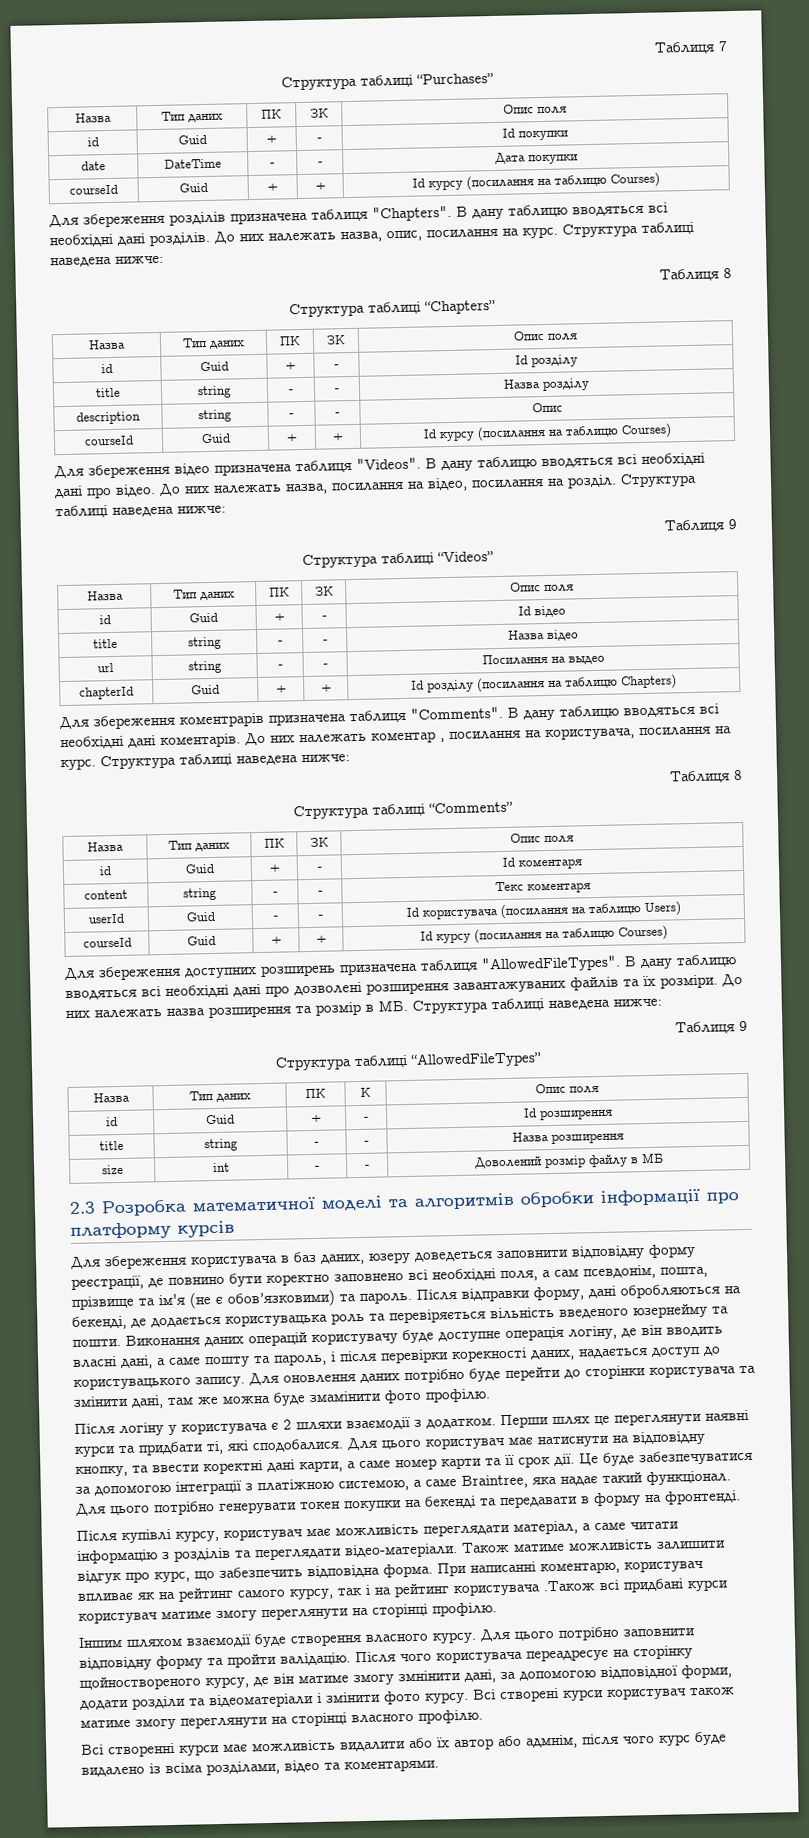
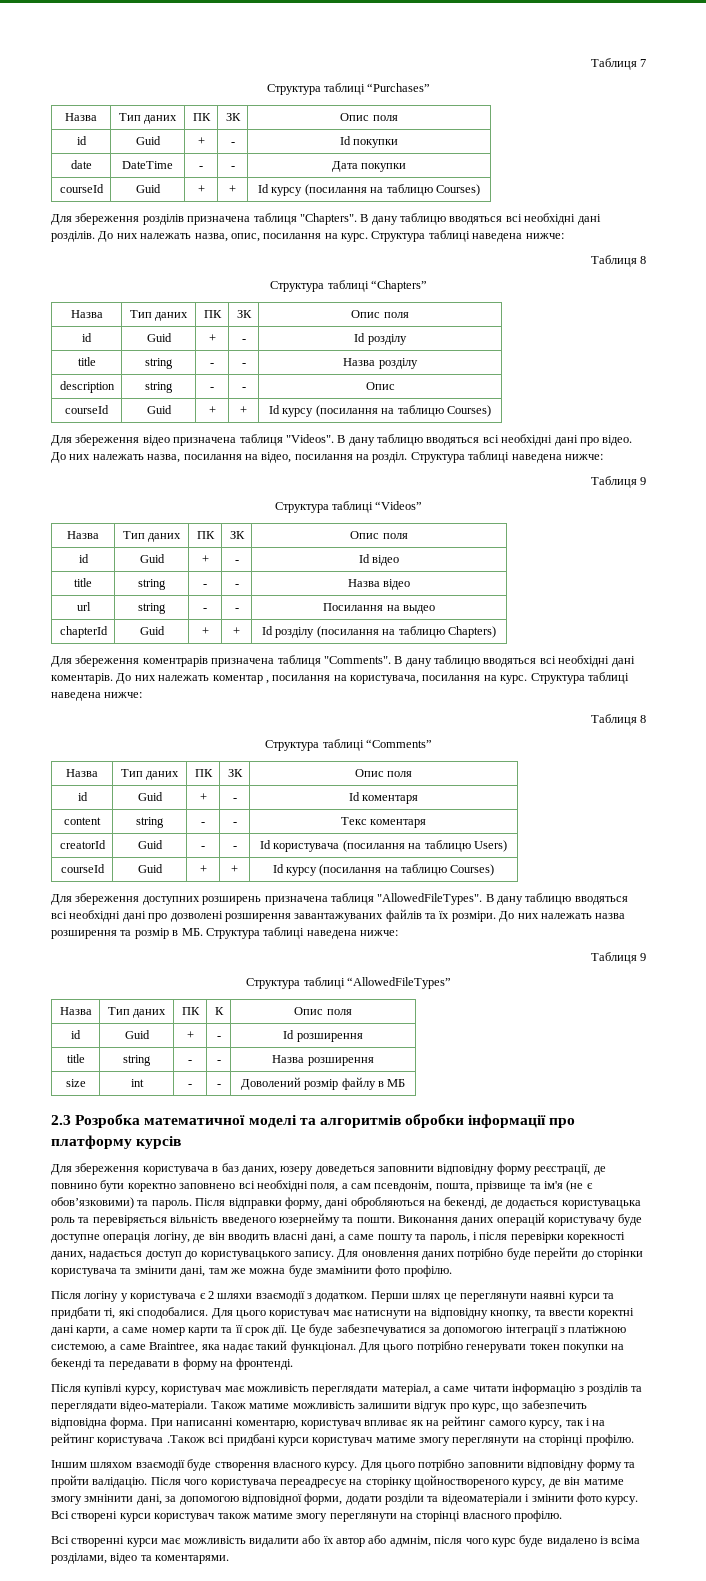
[88,913,125,924] userId -> [59,840,106,849] creatorId

